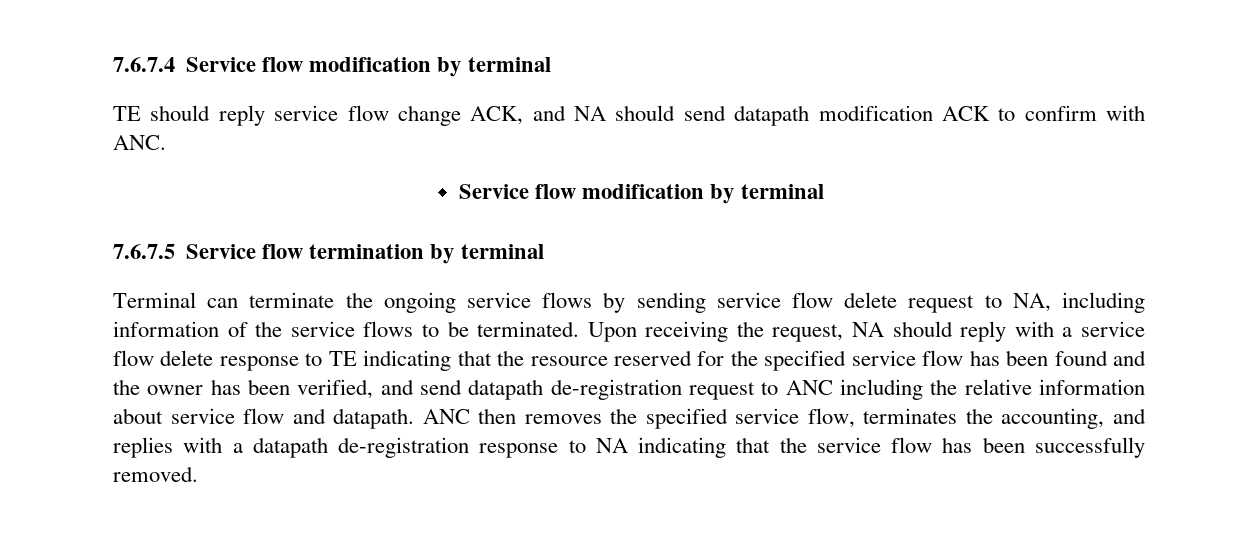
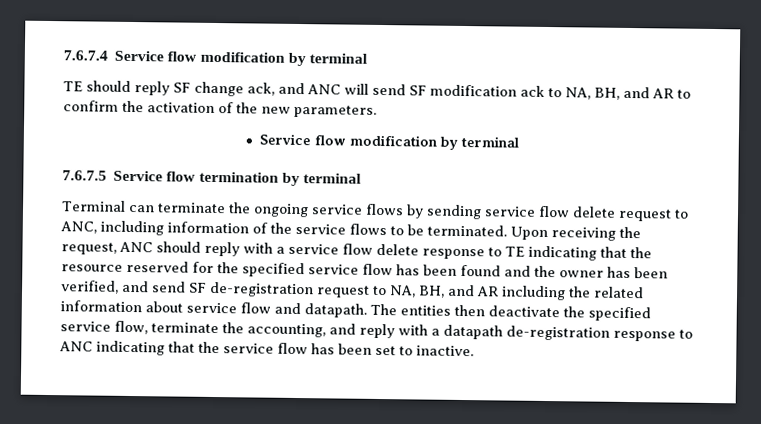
[274,105,1145,126] [113,135,166,150] service flow change ACK, and NA should send datapath modification ACK to confirm with ANC. -> [173,81,691,100] [63,100,377,118] SF change ack, and ANC will send SF modification ack to NA, BH, and AR to confirm the activation of the new parameters.
[1012,293,1051,312] NA, -> [60,221,97,234] ANC,
[852,322,885,337] NA -> [119,241,153,253] ANC
[468,379,544,400] datapath -> [189,282,207,293] SF
[785,380,833,395] ANC -> [389,284,499,298] NA, BH, and AR
[964,379,1032,395] relative -> [593,286,644,299] related
[422,408,602,424] ANC then removes -> [370,303,560,318] The entities then deactivate
[863,408,958,424] terminates -> [151,322,219,334] terminate
[113,437,173,458] replies -> [359,323,395,339] reply
[595,438,628,453] NA -> [59,341,93,352] ANC
[1034,437,1145,458] [113,466,198,482] successfully removed. -> [375,345,474,357] set to inactive.

